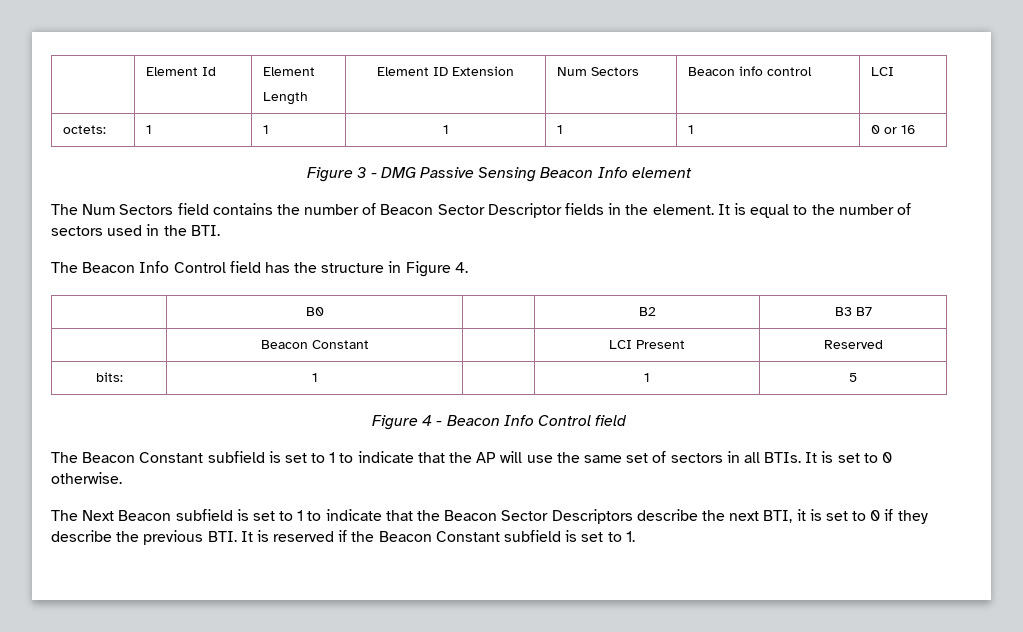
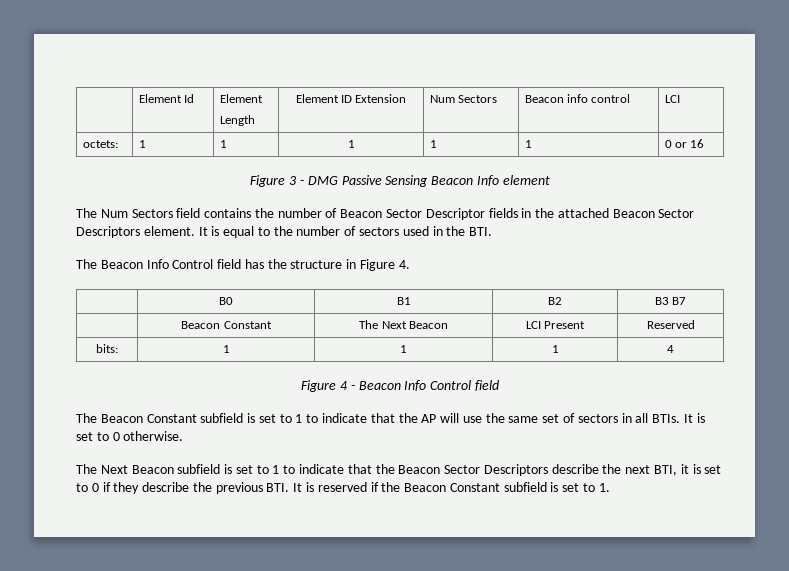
(649, 209) none -> [557,208,695,218] [76,226,140,238] attached Beacon Sector Descriptors
(324, 311) none -> [396,297,411,305] B1
(369, 344) none -> [359,320,448,329] The Next Beacon
[644,373,650,382] [849,373,857,382] | 1 | 5 -> [400,345,407,353] [551,345,559,353] [667,345,674,353] 1 | 1 | 4

